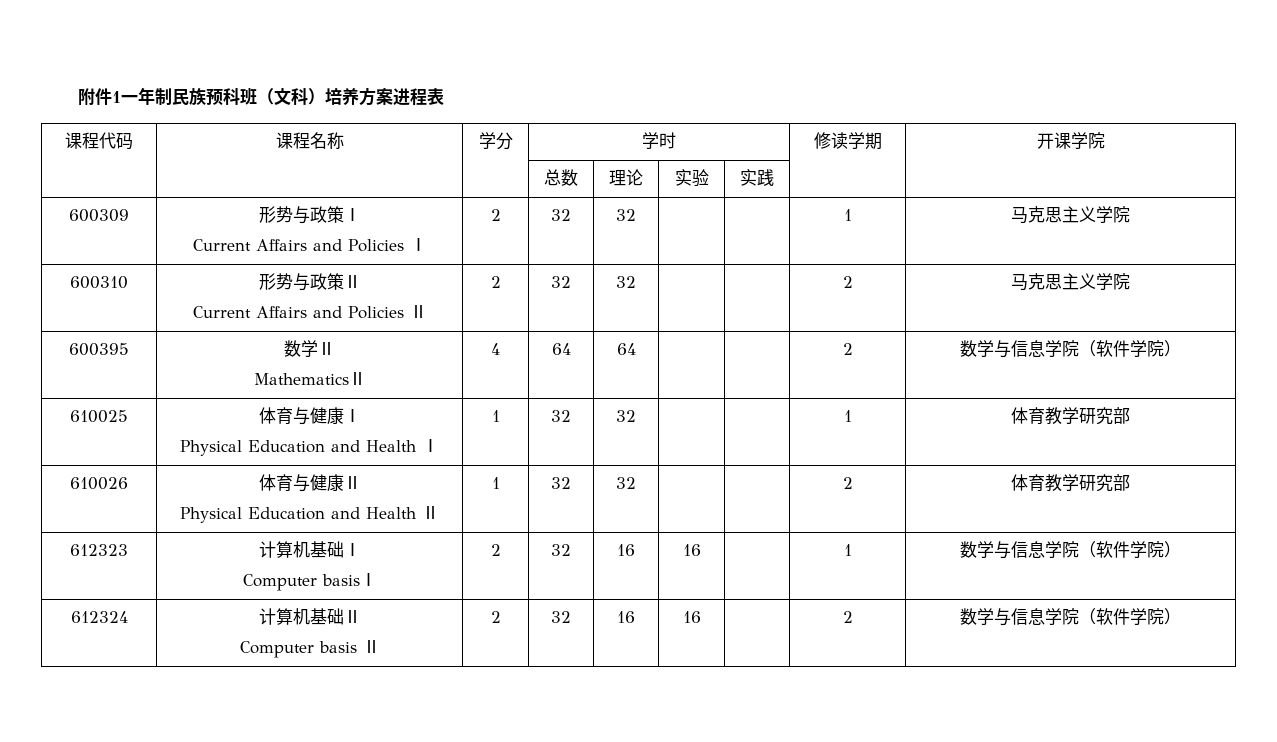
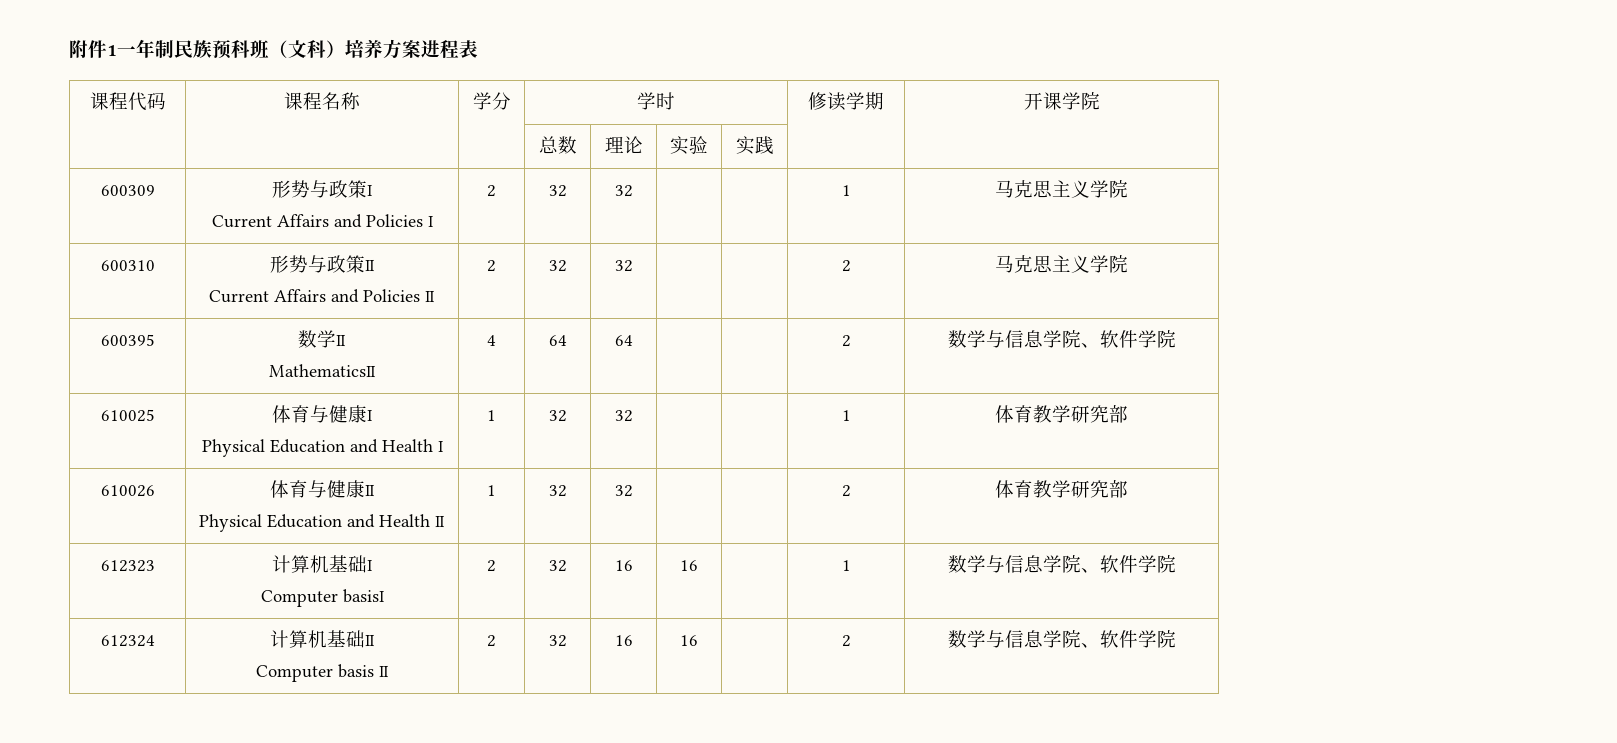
[1079,340,1181,357] （软件学院） -> [1080,330,1176,348] 、软件学院
[1079,541,1181,558] （软件学院） -> [1080,555,1176,573] 、软件学院
[1079,608,1181,625] （软件学院） -> [1080,630,1176,648] 、软件学院

